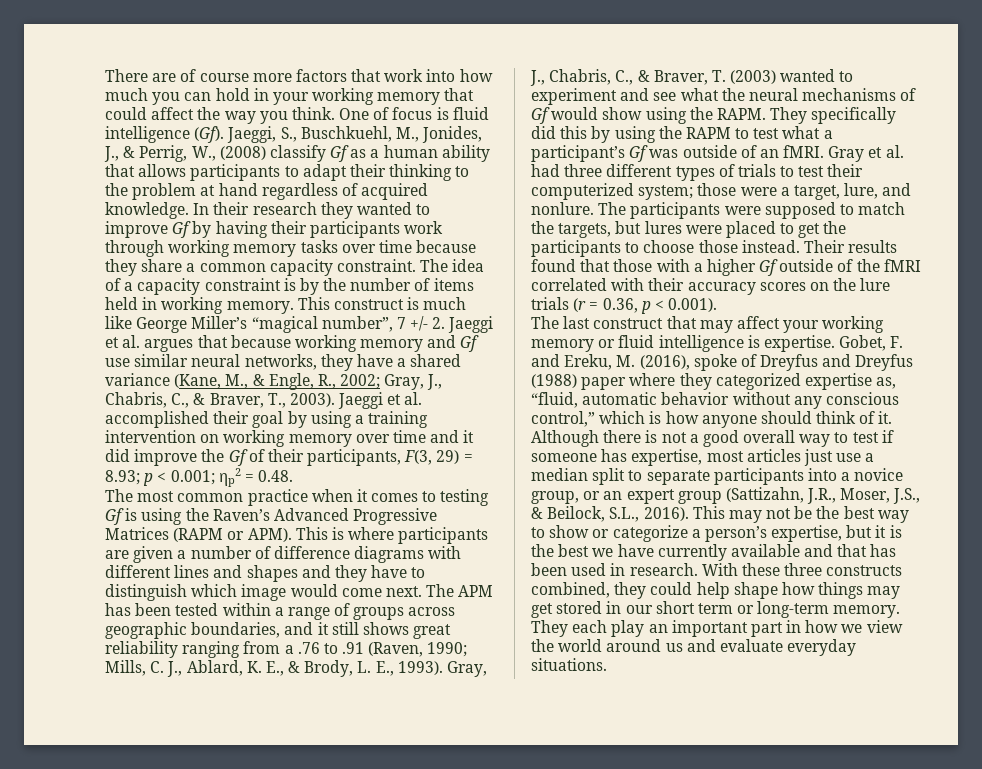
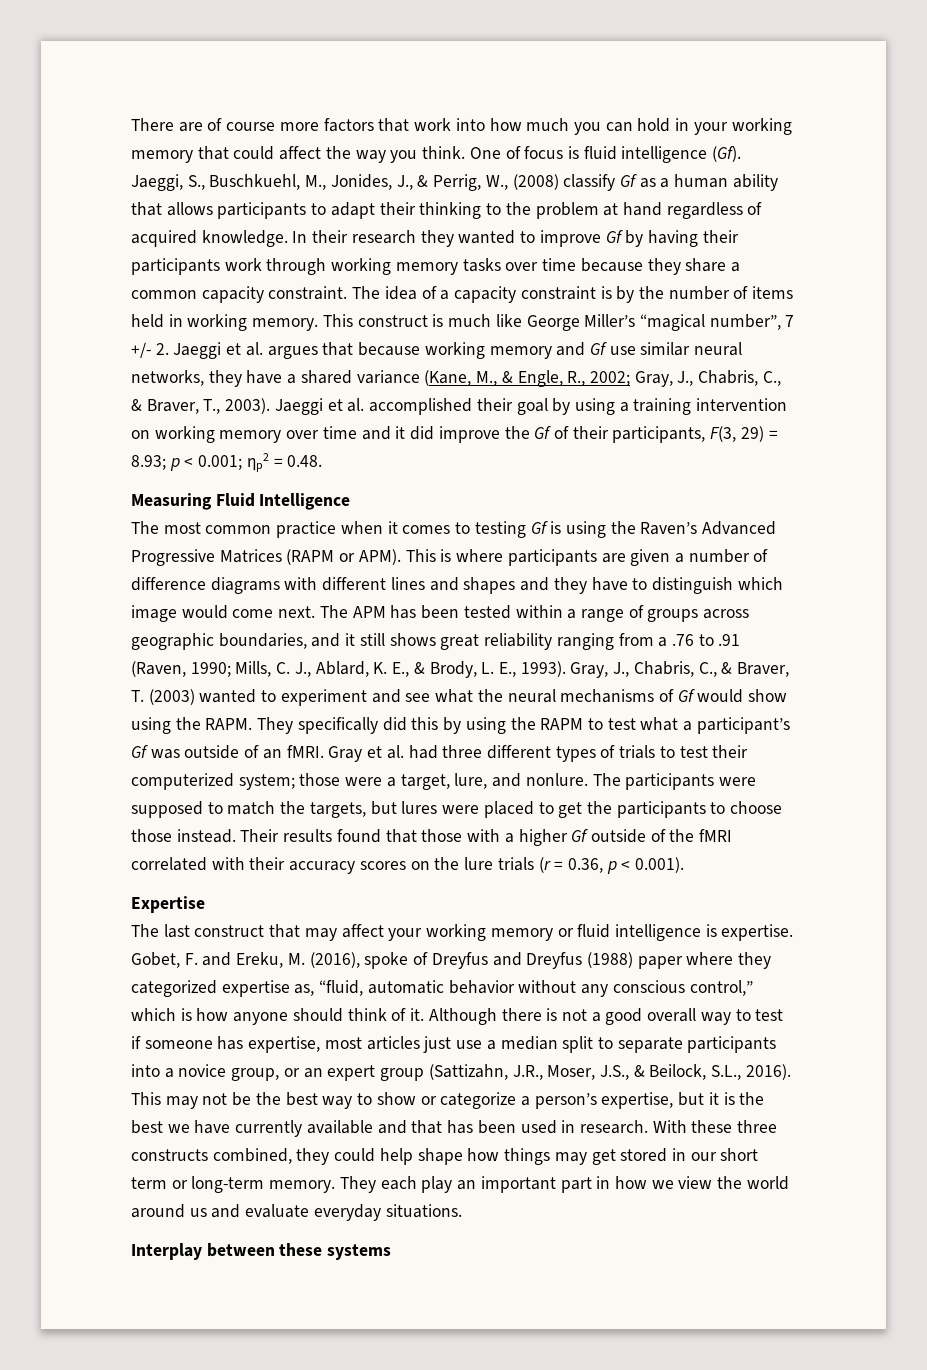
(294, 476) none -> [131,493,351,510] // Measuring Fluid Intelligence
(718, 305) none -> [131,896,205,913] // Expertise
(607, 664) none -> [131,1243,392,1260] // Interplay between these systems

